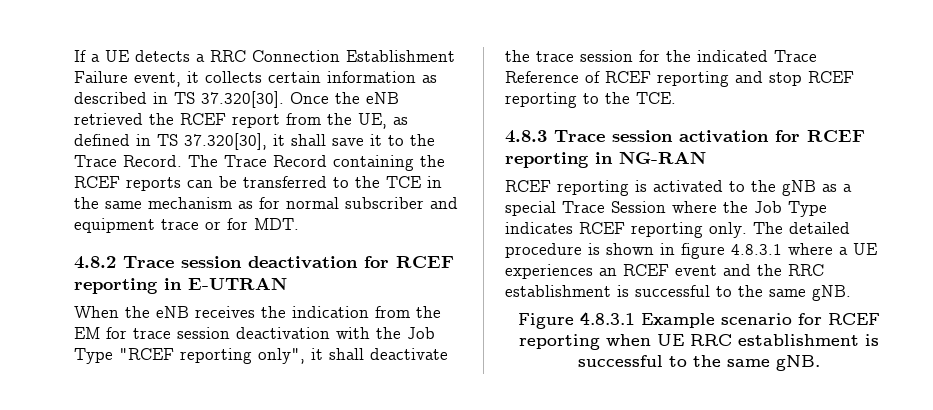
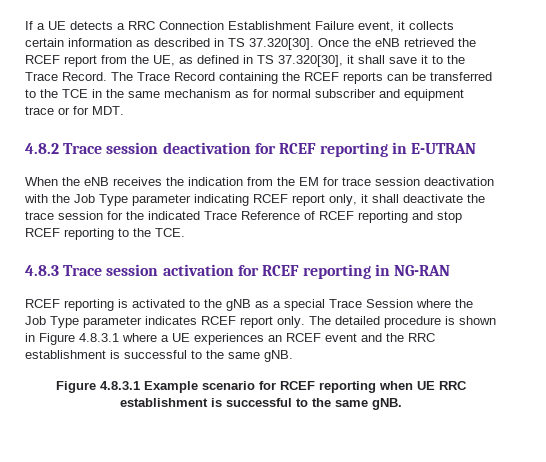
[119,348,305,364] "RCEF reporting only", -> [132,194,357,206] parameter indicating RCEF report only,
(827, 209) none -> [83,316,142,328] parameter
[631,222,703,238] reporting -> [240,316,273,328] report
[681,243,725,259] figure -> [39,333,75,345] Figure

